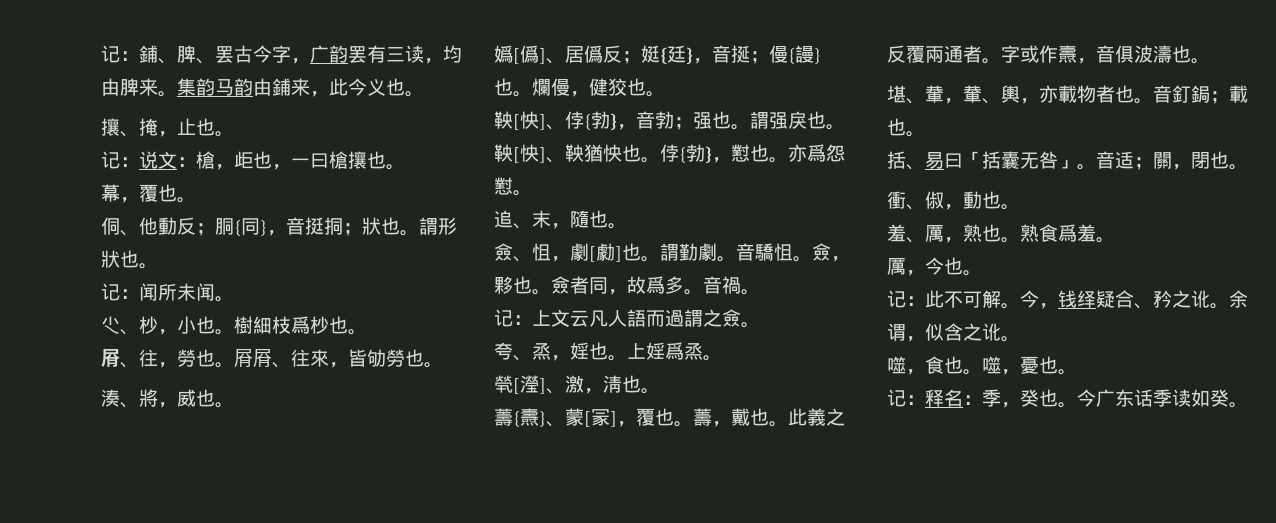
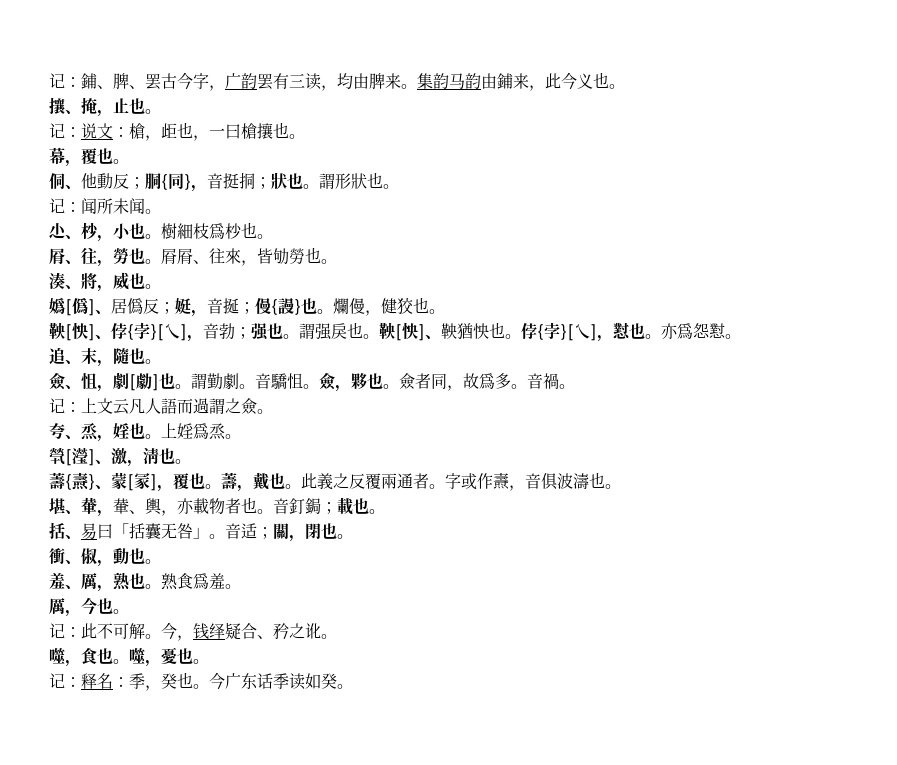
[660,45,693,65] {廷} -> (191, 306) none
[591,111,617,131] 勃} -> [134,322,187,341] 孛}[乀]
[686,144,712,164] 勃} -> [544,322,597,341] 孛}[乀]
[1229,290,1248,308] [887,323,1020,342] 余谓，似含之讹。 -> (337, 636) none

